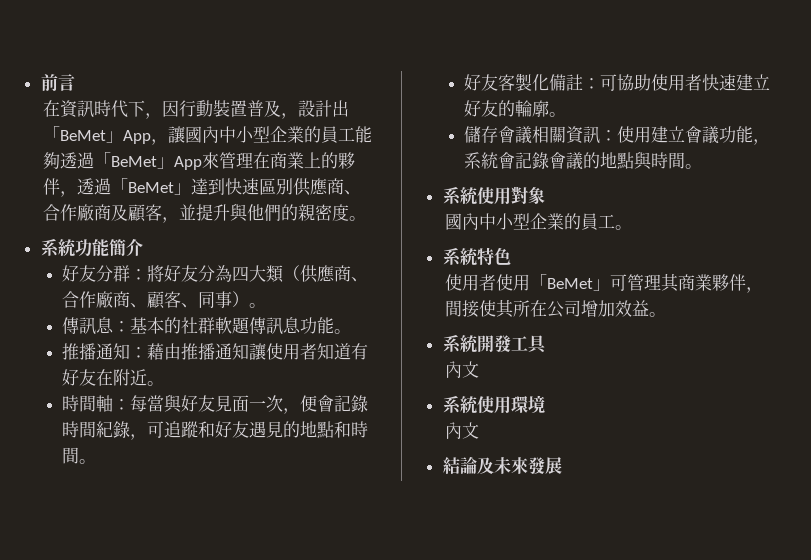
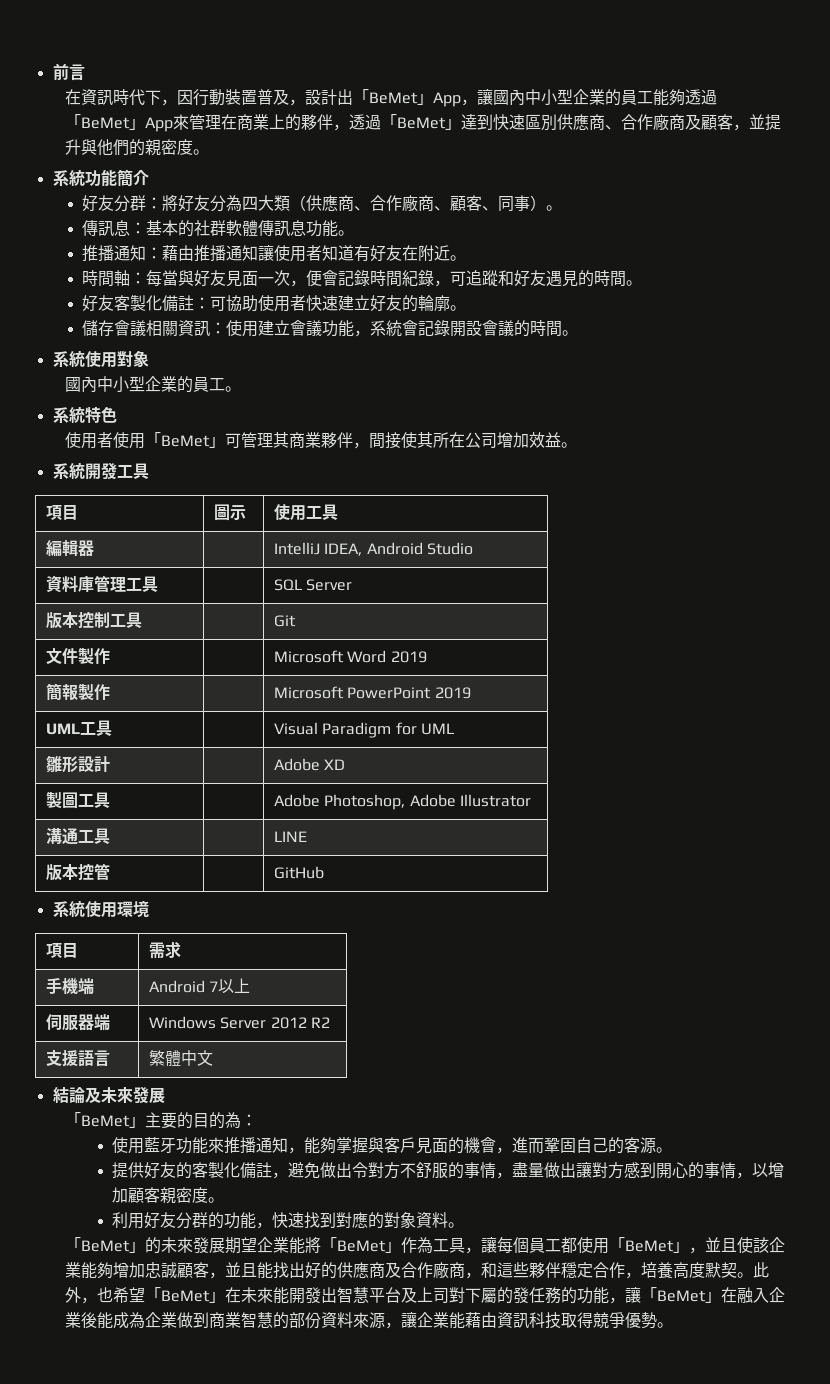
[232,317,251,334] 題 -> [242,220,259,236] 體
[300,421,352,438] 地點和 -> (595, 278) none
[549,152,653,170] 會議的地點與 -> [450,320,531,337] 開設會議的
[445,361,480,378] [442,395,545,414] [445,422,480,439] [442,457,562,474] // 內文 // 系統使用環境 // 內文 // 結論及未來發展 -> [45,505,78,520] [213,504,246,521] [273,504,338,521] [45,540,94,557] [273,542,473,556] [45,575,158,593] [273,579,353,591] [45,612,142,629] [273,615,296,627] [45,648,110,665] [273,650,427,663] [45,683,110,701] [273,686,471,699] [45,720,112,736] [273,722,454,738] [45,755,110,773] [273,758,346,771] [45,792,110,809] [273,794,531,810] [45,827,110,845] [273,831,307,842] [45,863,110,881] [273,866,324,879] [52,901,149,918] [45,943,78,958] [148,941,181,959] [45,977,94,995] [148,978,251,993] [45,1014,110,1031] [148,1016,330,1029] [45,1049,110,1067] [148,1050,213,1066] [52,1086,165,1104] [64,1112,257,1129] [112,1137,673,1154] [112,1162,785,1179] [112,1187,225,1204] [112,1212,465,1229] [64,1237,785,1254] [64,1262,769,1279] [64,1287,785,1304] [64,1312,673,1329] // 項目 | 圖示 | 使用工具 // 編輯器 | | IntelliJ IDEA, Android Studio // 資料庫管理工具 | | SQL Server // 版本控制工具 | | Git // 文件製作 | | Microsoft Word 2019 // 簡報製作 | | Microsoft PowerPoint 2019 // UML工具 | | Visual Paradigm for UML // 雛形設計 | | Adobe XD // 製圖工具 | | Adobe Photoshop, Adobe Illustrator // 溝通工具 | | LINE // 版本控管 | | GitHub // 系統使用環境 // 項目 | 需求 // 手機端 | Android 7以上 // 伺服器端 | Windows Server 2012 R2 // 支援語言 | 繁體中文 // 結論及未來發展 // 「BeMet」主要的目的為： // 使用藍牙功能來推播通知，能夠掌握與客戶見面的機會，進而鞏固自己的客源。 // 提供好友的客製化備註，避免做出令對方不舒服的事情，盡量做出讓對方感到開心的事情，以增加顧客親密度。 // 利用好友分群的功能，快速找到對應的對象資料。 // 「BeMet」的未來發展期望企業能將「BeMet」作為工具，讓每個員工都使用「BeMet」，並且使該企業能夠增加忠誠顧客，並且能找出好的供應商及合作廠商，和這些夥伴穩定合作，培養高度默契。此外，也希望「BeMet」在未來能開發出智慧平台及上司對下屬的發任務的功能，讓「BeMet」在融入企業後能成為企業做到商業智慧的部份資料來源，讓企業能藉由資訊科技取得競爭優勢。

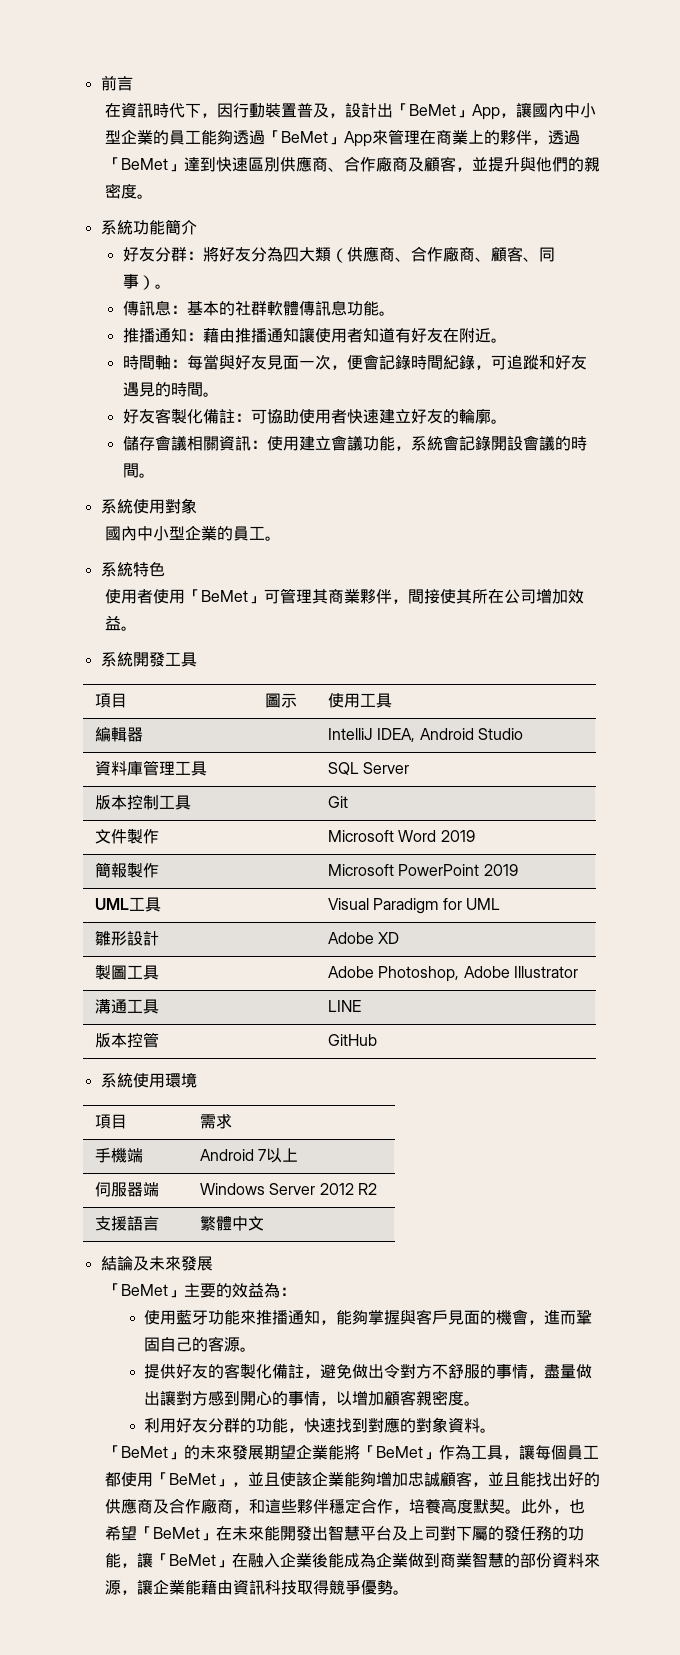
[192,1112,225,1129] 目的 -> [231,1282,264,1298] 效益

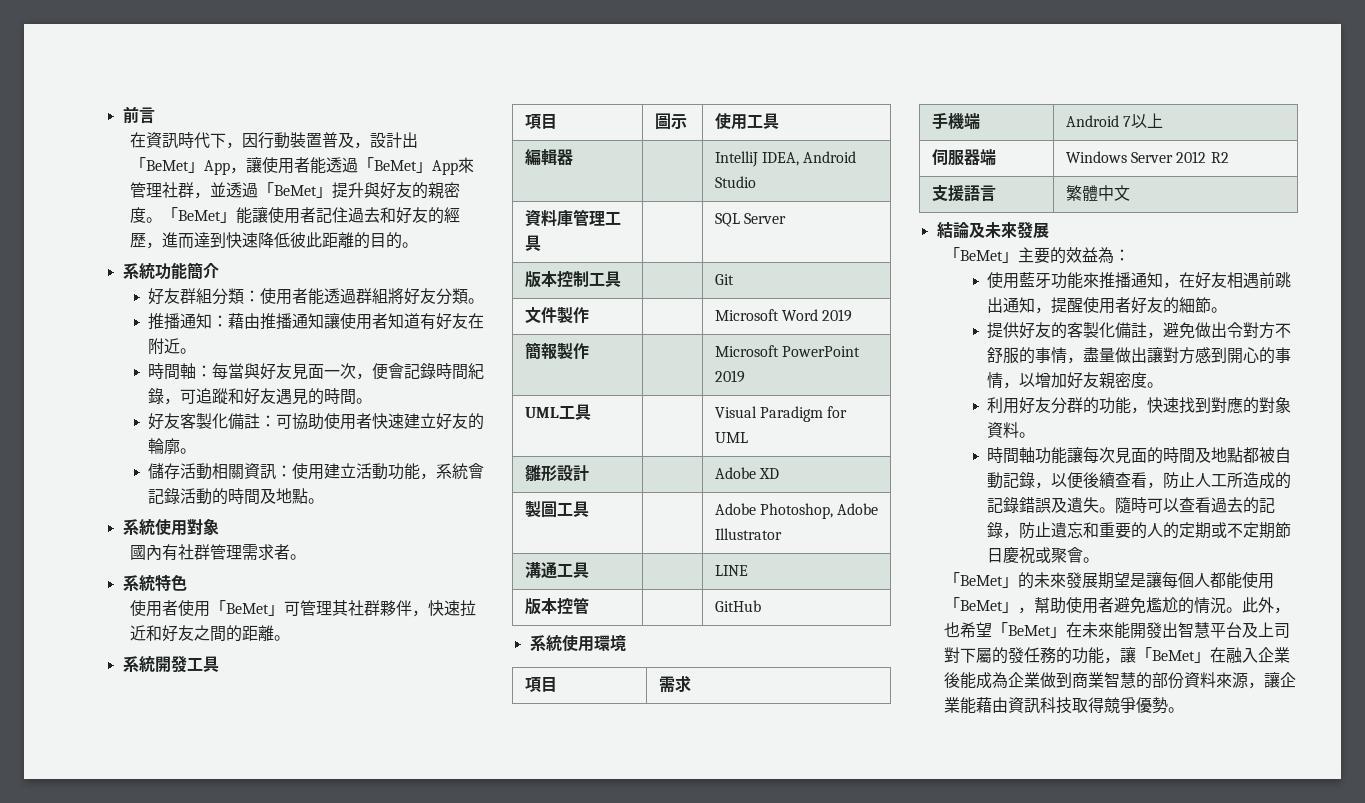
[531,103,596,118] [104,129,233,145] 國內中小型企業的員工能夠 -> [262,157,327,174] 使用者能
[419,130,580,145] [104,156,600,172] [104,183,137,199] 在商業上的夥伴，透過「BeMet」達到快速區別供應商、合作廠商及顧客，並提升與他們的親密度 -> [162,182,461,199] [130,207,461,224] [130,232,403,249] 社群，並透過「BeMet」提升與好友的親密度。「BeMet」能讓使用者記住過去和好友的經歷，進而達到快速降低彼此距離的目的
[154,246,555,263] [122,274,171,290] [122,300,379,316] 分群：將好友分為四大類（供應商、合作廠商、顧客、同事）。 // 傳訊息：基本的社群軟體傳訊息功能 -> [179,288,468,305] 群組分類：使用者能透過群組將好友分類
[154,435,187,451] 會議 -> [179,463,212,480] 活動
[330,435,363,451] 會議 -> [355,463,388,480] 活動
[490,435,587,451] [122,463,139,478] 開設會議的時間 -> [179,488,308,505] 活動的時間及地點
[136,525,265,541] 中小型企業的員工 -> [162,544,291,561] 有社群管理需求者
[327,588,584,604] [104,615,121,631] 商業夥伴，間接使其所在公司增加效益 -> [348,600,477,617] [130,625,275,642] 社群夥伴，快速拉近和好友之間的距離
[336,1309,593,1325] [144,1336,241,1352] 能夠掌握與客戶見面的機會，進而鞏固自己的客源 -> [1179,272,1292,289] [987,297,1212,314] 在好友相遇前跳出通知，提醒使用者好友的細節
[384,1390,417,1406] 顧客 -> [1067,372,1100,389] 好友
(497, 1430) none -> [987,447,1292,464] [987,472,1292,489] [987,497,1276,514] [987,522,1292,539] [987,547,1100,564] // 時間軸功能讓每次見面的時間及地點都被自動記錄，以便後續查看，防止人工所造成的記錄錯誤及遺失。隨時可以查看過去的記錄，防止遺忘和重要的人的定期或不定期節日慶祝或聚會。
[295,1444,599,1460] [104,1471,600,1487] [104,1498,505,1514] 企業能將「BeMet」作為工具，讓每個員工都使用「BeMet」，並且使該企業能夠增加忠誠顧客，並且能找出好的供應商及合作廠商，和這些夥伴穩定合作，培養高度默契 -> [1130,572,1275,589] [944,597,1227,614] 是讓每個人都能使用「BeMet」，幫助使用者避免尷尬的情況

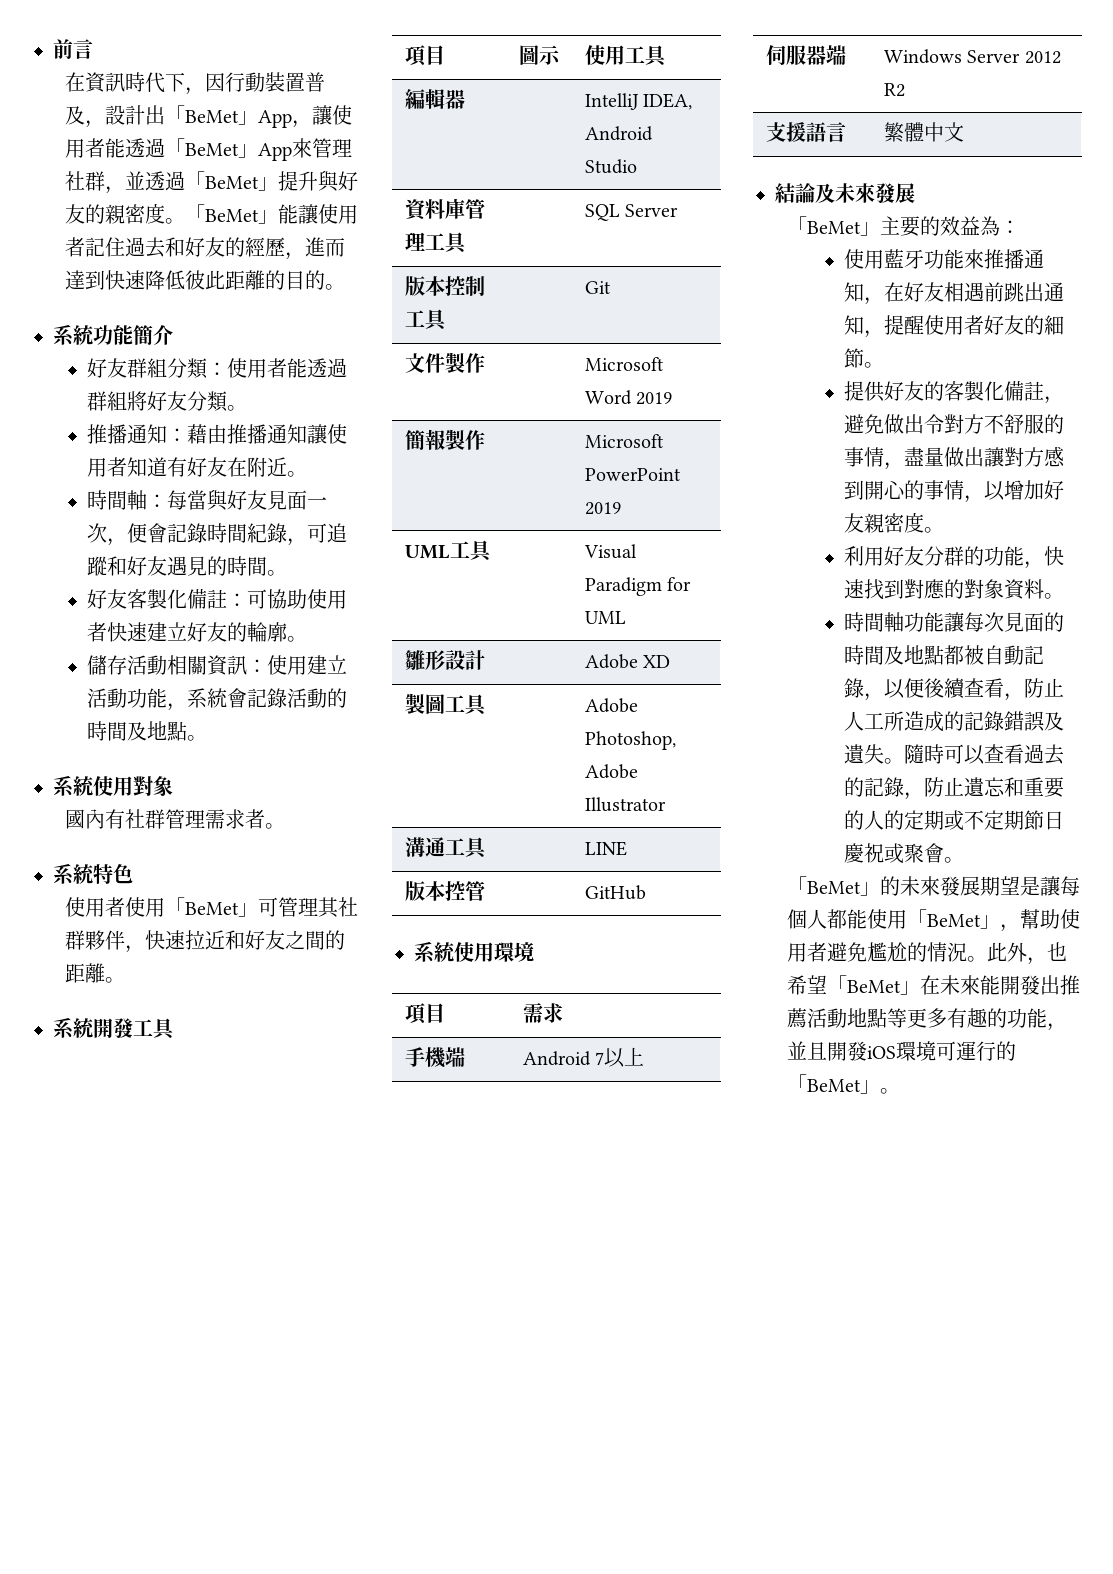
[1178,622,1291,638] [944,647,1291,664] [944,672,1297,689] [944,697,1169,714] 智慧平台及上司對下屬的發任務的功能，讓「BeMet」在融入企業後能成為企業做到商業智慧的部份資料來源，讓企業能藉由資訊科技取得競爭優勢 -> [1060,975,1081,995] [787,1008,1068,1031] [787,1041,1017,1061] [787,1074,881,1094] 推薦活動地點等更多有趣的功能，並且開發iOS環境可運行的「BeMet」

